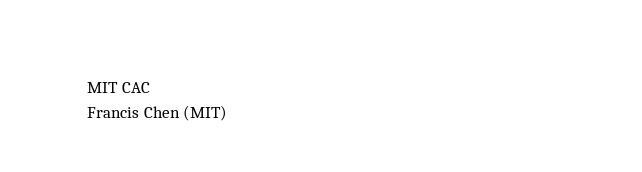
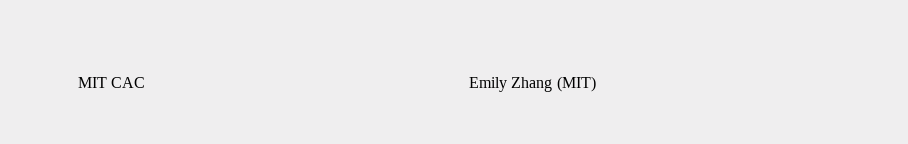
[87,106,180,118] Francis Chen -> [469,77,553,92] Emily Zhang

